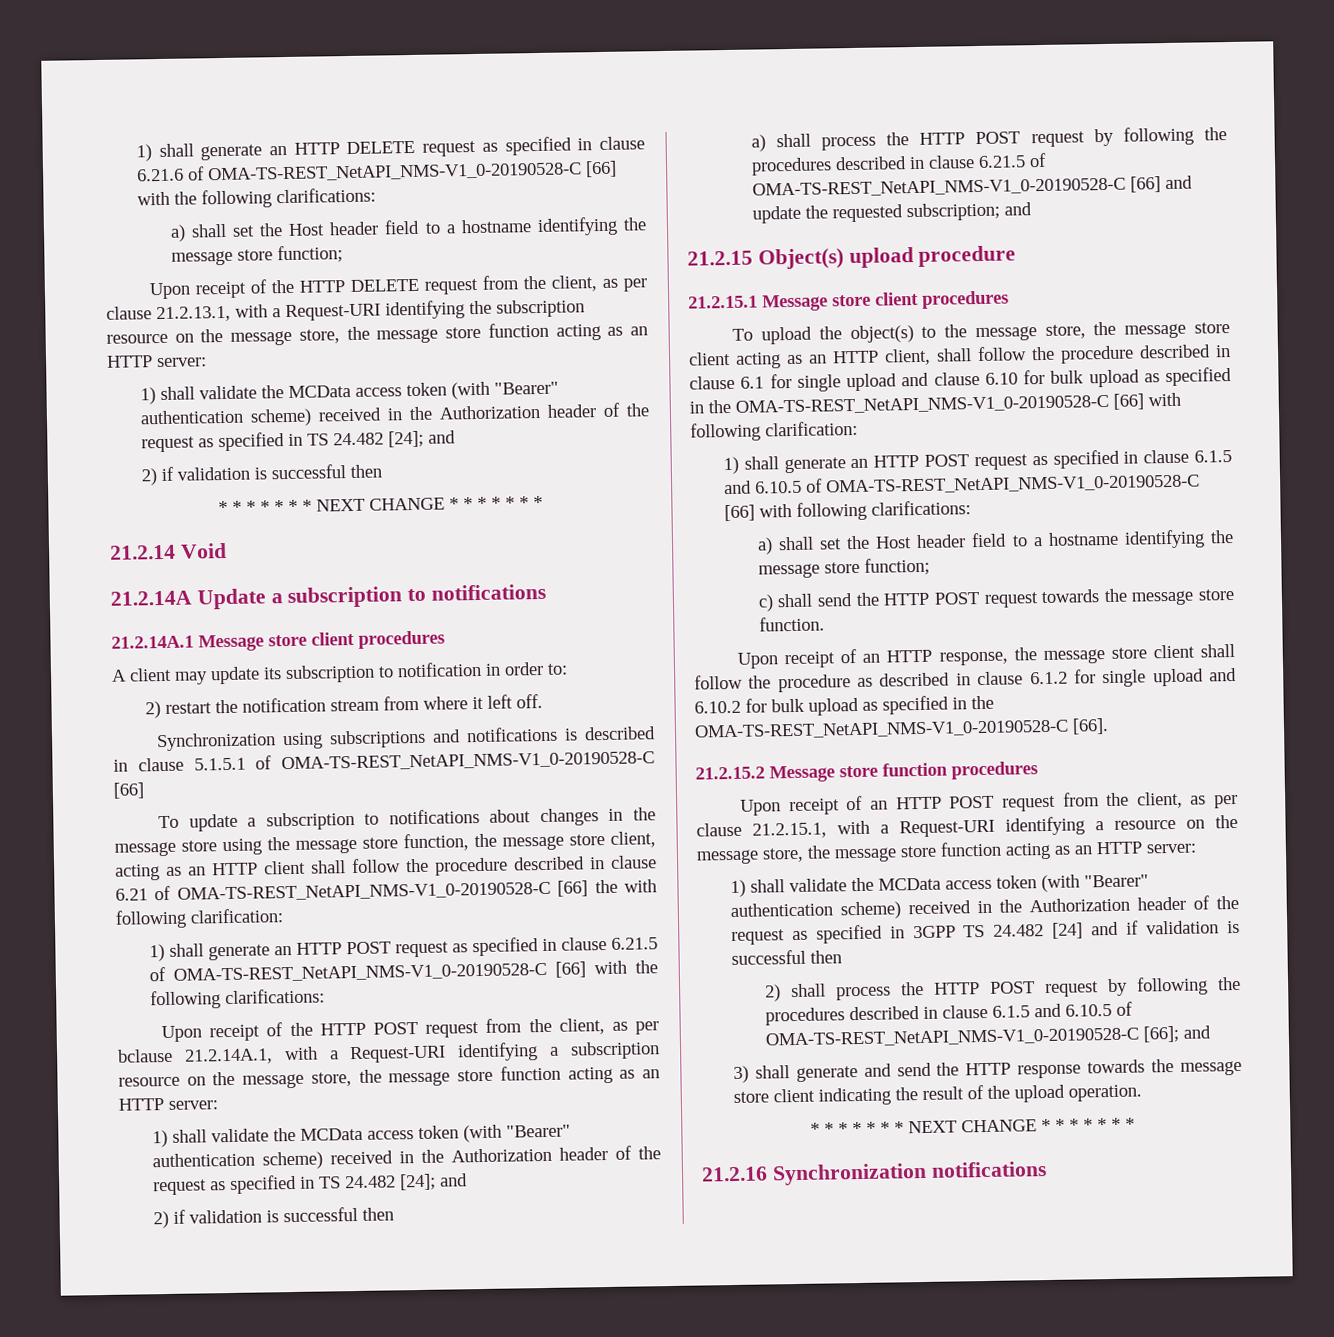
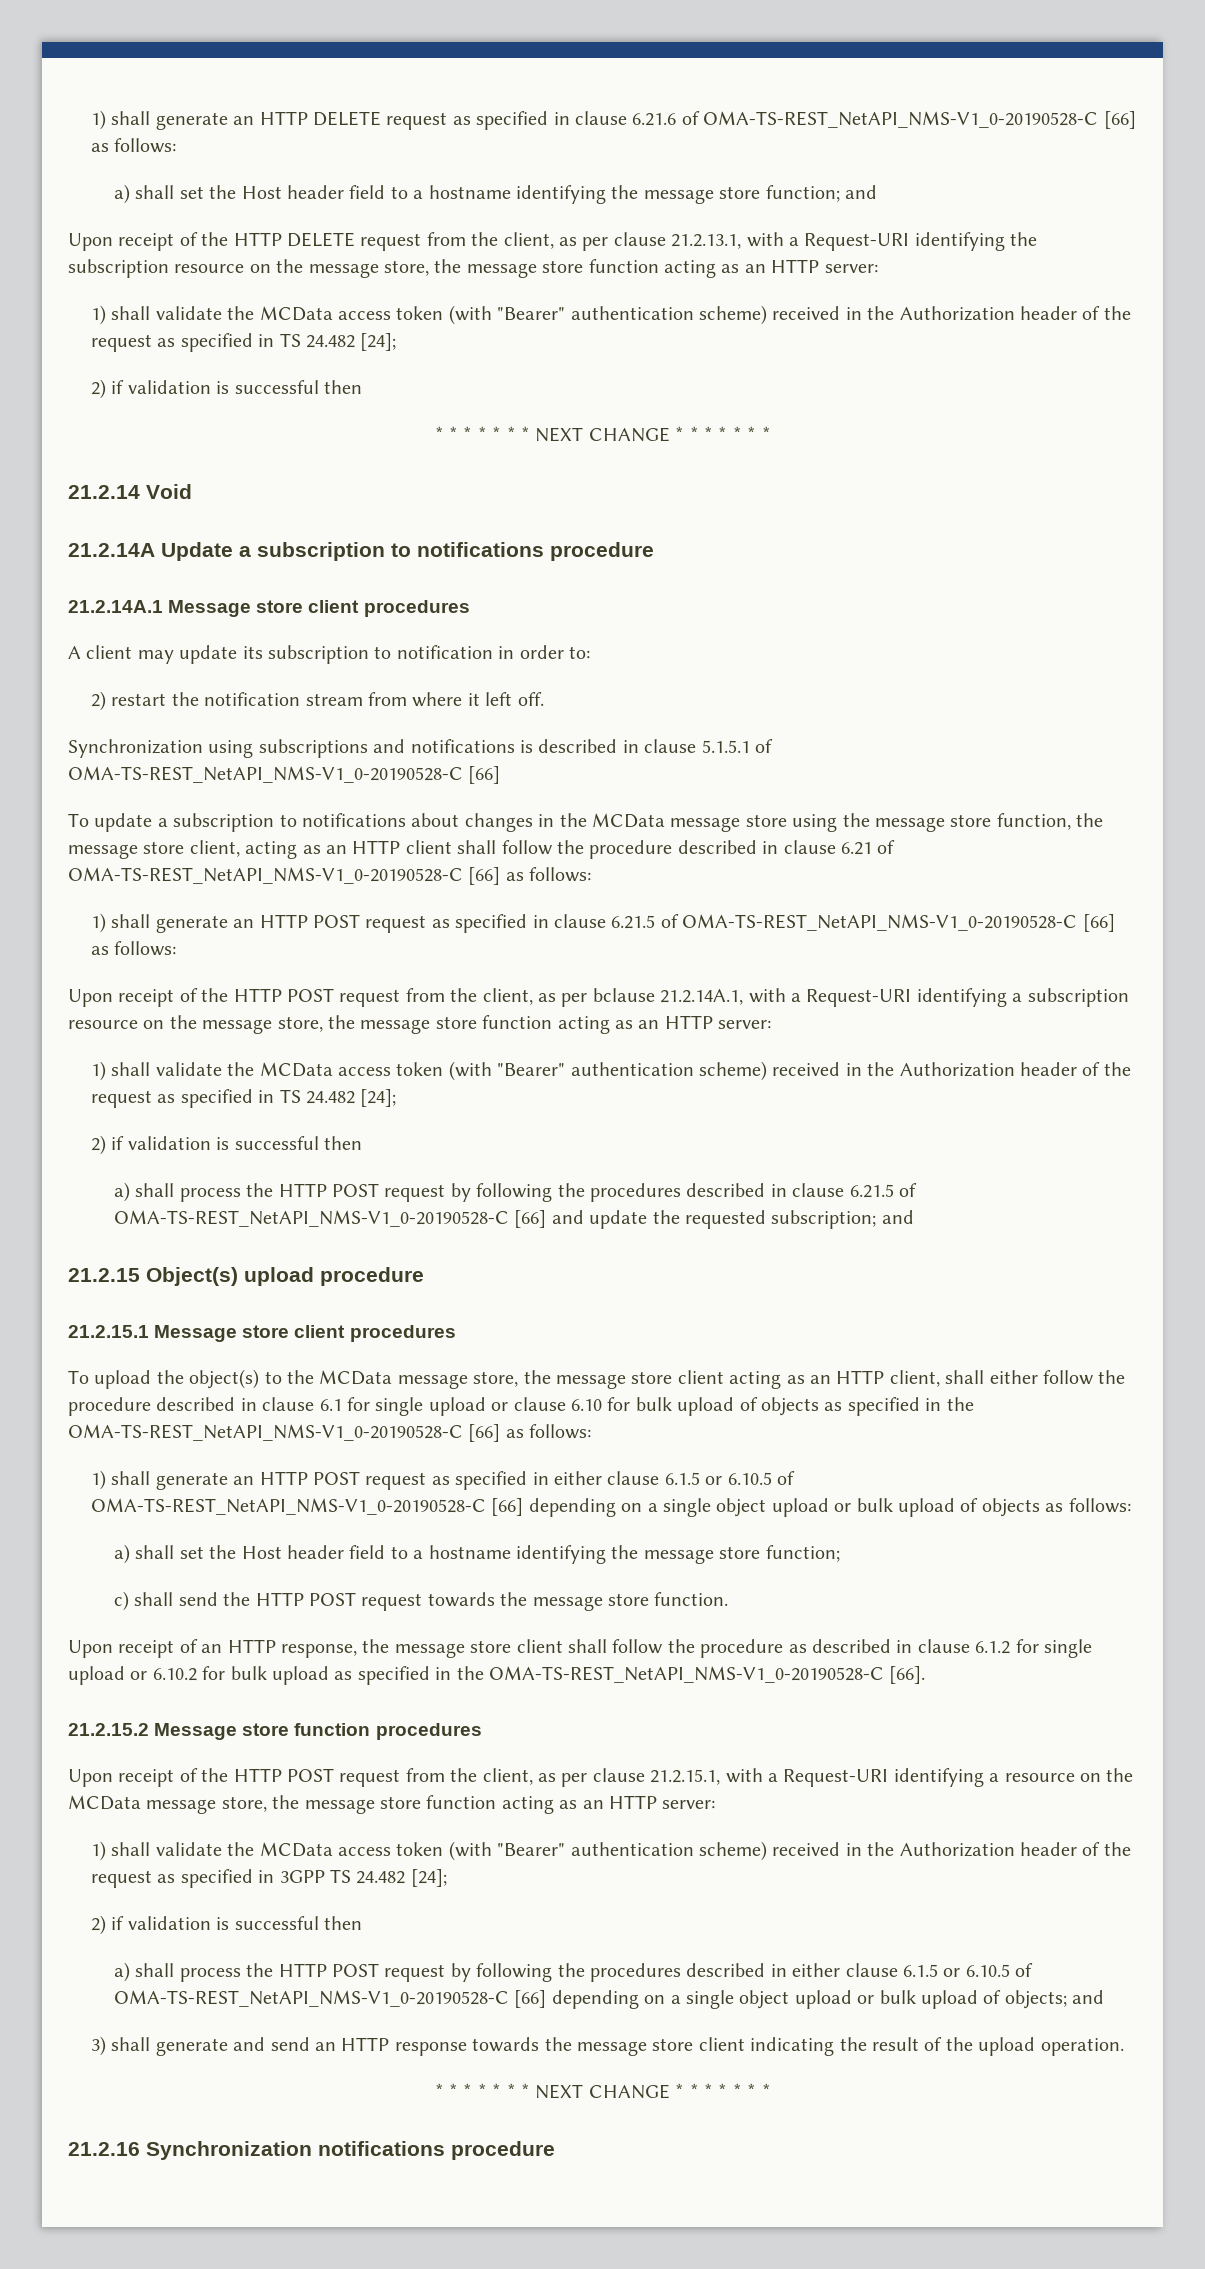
[136,187,376,209] with the following clarifications: -> [91,138,177,153] as follows:
(343, 254) none -> [845,185,878,199] and
[427,430,456,444] and -> (397, 342) none
(547, 592) none -> [550,542,654,561] procedure
(656, 814) none -> [591,813,665,828] MCData
[594,879,657,894] [115,908,283,929] the with following clarification: -> [505,867,592,882] as follows:
[593,960,658,975] [149,988,325,1010] with the following clarifications: -> [91,941,177,956] as follows:
[438,1173,468,1187] and -> (397, 1098) none
(968, 331) none -> [319,1370,393,1385] MCData
(972, 355) none -> [989,1370,1038,1384] either
[901,372,930,387] and -> [491,1402,509,1411] or
(1140, 378) none -> [739,1397,819,1416] of objects
[1148,392,1181,407] [690,420,858,442] with following clarification: -> [505,1424,592,1439] as follows:
[1143,449,1232,464] [723,474,1200,495] [723,500,971,522] clause 6.1.5 and 6.10.5 of OMA-TS-REST_NetAPI_NMS-V1_0-20190528-C [66] with following clarifications: -> [554,1471,796,1485] [91,1498,1131,1517] either clause 6.1.5 or 6.10.5 of OMA-TS-REST_NetAPI_NMS-V1_0-20190528-C [66] depending on a single object upload or bulk upload of objects as follows:
[1209,667,1237,682] and -> [130,1671,148,1680] or
[870,800,889,810] an -> [201,1768,229,1782] the
(1238, 821) none -> [68,1795,141,1810] MCData
[1052,920,1240,939] [730,949,842,966] [764,984,781,1002] [24] and if validation is successful then // 2) -> [410,1869,447,1887] [91,1915,363,1935] [114,1962,131,1982] [24]; // 2) if validation is successful then // a)
[941,1001,1133,1019] [764,1025,1179,1048] clause 6.1.5 and 6.10.5 of OMA-TS-REST_NetAPI_NMS-V1_0-20190528-C [66]; -> [792,1963,1034,1977] [114,1990,1067,2009] either clause 6.1.5 or 6.10.5 of OMA-TS-REST_NetAPI_NMS-V1_0-20190528-C [66] depending on a single object upload or bulk upload of objects;
[936,1062,960,1076] the -> [315,2042,337,2051] an
(1047, 1169) none -> [451,2141,555,2160] procedure

